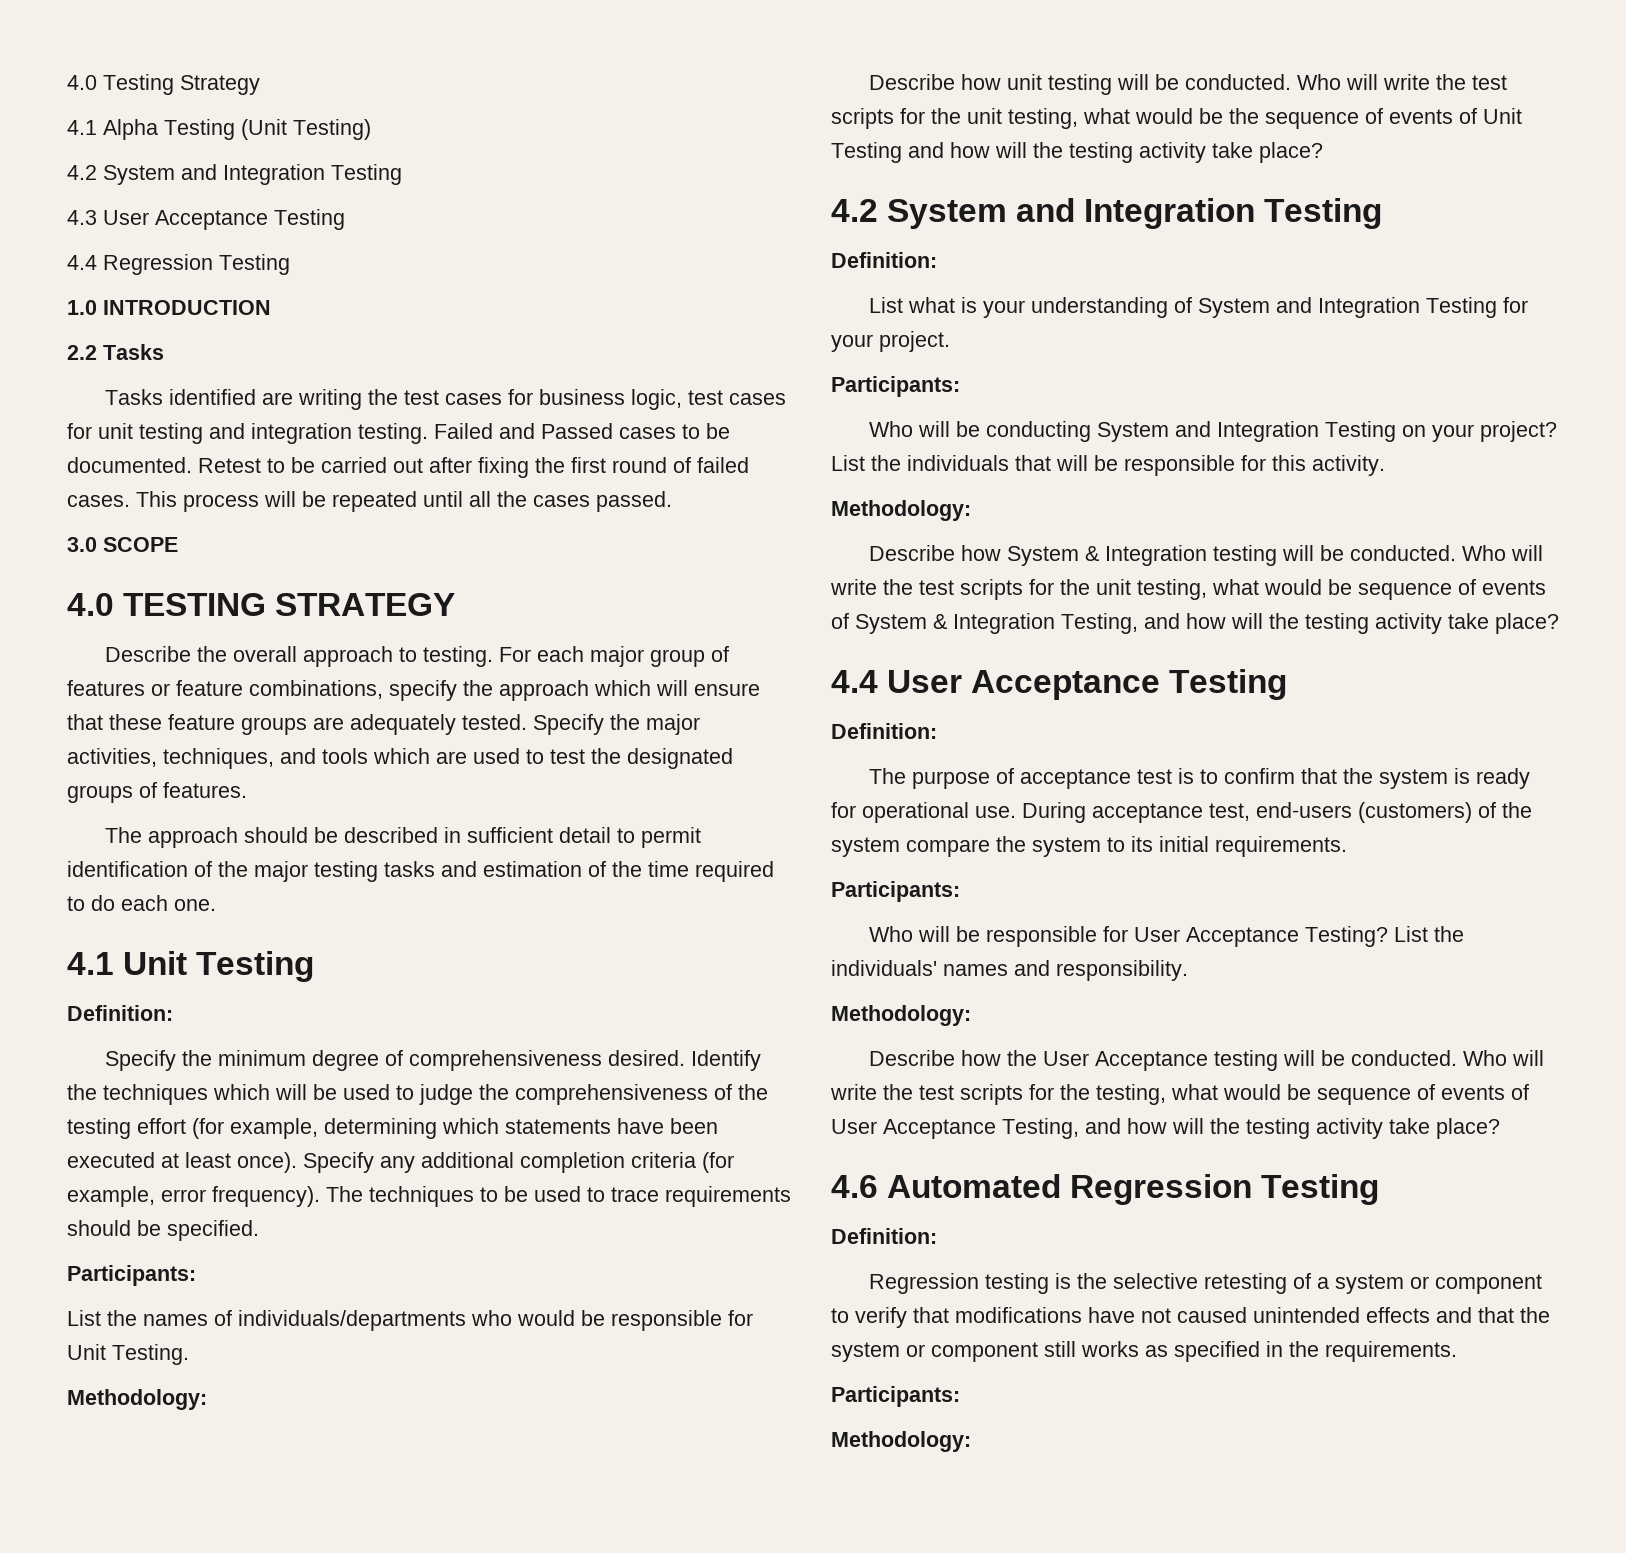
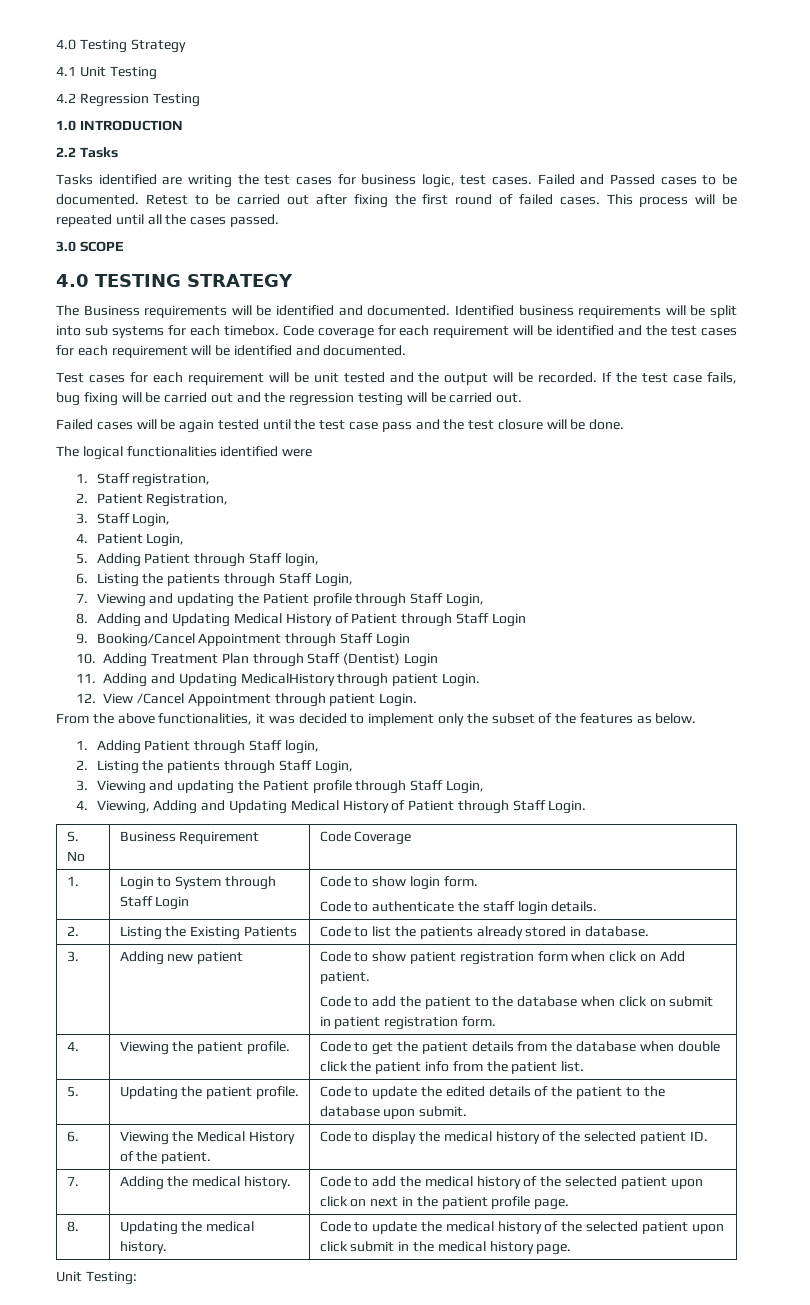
[103,119,371,140] [67,164,402,185] [67,209,345,230] [67,255,97,270] Alpha Testing (Unit Testing) // 4.2 System and Integration Testing // 4.3 User Acceptance Testing // 4.4 -> [79,66,157,80] [56,93,76,103] Unit Testing // 4.2
[728,393,786,405] [67,423,428,444] cases for unit testing and integration testing. -> [492,177,533,185] cases.
[104,646,729,667] [67,680,760,701] [67,714,700,735] [67,748,733,769] [67,782,247,803] [104,827,701,848] [67,861,774,882] [67,895,216,911] [67,951,315,982] [67,1005,173,1021] [104,1050,761,1071] [67,1084,768,1105] [67,1118,718,1139] [67,1152,734,1173] [67,1186,791,1207] [67,1220,259,1241] [67,1265,196,1286] [67,1310,753,1331] [67,1344,189,1365] [67,1389,207,1410] [868,74,1507,95] [831,108,1522,129] [831,142,1323,163] [831,198,1383,229] [831,252,937,268] [868,297,1528,318] [831,331,950,352] [831,376,960,397] [868,421,1557,442] [831,455,1385,476] [831,500,971,521] [868,545,1543,566] [830,579,1546,600] [831,613,1559,634] [831,669,1288,700] [831,723,937,739] [868,768,1530,789] [831,802,1532,823] [831,836,1347,857] [831,881,960,902] [868,926,1464,947] [831,960,1188,981] [831,1005,971,1026] [868,1050,1544,1071] [830,1084,1529,1105] [831,1118,1500,1139] [831,1174,1380,1205] [831,1228,937,1244] [868,1273,1542,1294] [831,1307,1550,1328] [831,1341,1457,1362] [831,1386,960,1407] [831,1431,971,1452] Describe the overall approach to testing. For each major group of features or feature combinations, specify the approach which will ensure that these feature groups are adequately tested. Specify the major activities, techniques, and tools which are used to test the designated groups of features. // The approach should be described in sufficient detail to permit identification of the major testing tasks and estimation of the time required to do each one. // 4.1 Unit Testing // Definition: // Specify the minimum degree of comprehensiveness desired. Identify the techniques which will be used to judge the comprehensiveness of the testing effort (for example, determining which statements have been executed at least once). Specify any additional completion criteria (for example, error frequency). The techniques to be used to trace requirements should be specified. // Participants: // List the names of individuals/departments who would be responsible for Unit Testing. // Methodology: // Describe how unit testing will be conducted. Who will write the test scripts for the unit testing, what would be the sequence of events of Unit Testing and how will the testing activity take place? // 4.2 System and Integration Testing // Definition: // List what is your understanding of System and Integration Testing for your project. // Participants: // Who will be conducting System and Integration Testing on your project? List the individuals that will be responsible for this activity. // Methodology: // Describe how System & Integration testing will be conducted. Who will write the test scripts for the unit testing, what would be sequence of events of System & Integration Testing, and how will the testing activity take place? // 4.4 User Acceptance Testing // Definition: // The purpose of acceptance test is to confirm that the system is ready for operational use. During acceptance test, end-users (customers) of the system compare the system to its initial requirements. // Participants: // Who will be responsible for User Acceptance Testing? List the individuals' names and responsibility. // Methodology: // Describe how the User Acceptance testing will be conducted. Who will write the test scripts for the testing, what would be sequence of events of User Acceptance Testing, and how will the testing activity take place? // 4.6 Automated Regression Testing // Definition: // Regression testing is the selective retesting of a system or component to verify that modifications have not caused unintended effects and that the system or component still works as specified in the requirements. // Participants: // Methodology: -> [56,305,738,318] [56,325,738,339] [56,345,407,358] [56,372,737,385] [56,392,523,406] [56,419,625,433] [56,446,313,460] [76,473,211,487] [76,493,229,507] [76,513,171,527] [76,533,185,547] [76,553,319,567] [76,573,353,587] [76,593,484,607] [76,613,526,627] [76,633,410,647] [76,653,439,667] [76,673,481,687] [76,693,418,707] [56,713,697,726] [76,740,319,754] [76,760,353,774] [76,780,484,794] [76,800,587,814] [66,831,79,842] [66,851,85,862] [119,831,260,844] [319,831,412,845] [66,876,79,886] [119,876,277,890] [119,896,190,910] [319,876,478,890] [319,901,598,915] [66,926,79,936] [119,926,298,940] [319,926,649,939] [66,951,79,962] [119,951,244,965] [319,951,685,965] [319,971,370,984] [319,996,714,1009] [319,1016,497,1030] [66,1041,79,1051] [119,1041,291,1055] [319,1041,720,1055] [319,1061,585,1074] [66,1086,79,1097] [119,1086,300,1100] [319,1086,665,1099] [319,1106,468,1119] [66,1131,79,1142] [119,1131,296,1145] [119,1151,212,1164] [319,1131,708,1144] [66,1176,79,1186] [119,1176,292,1190] [319,1176,703,1189] [319,1196,570,1210] [66,1221,79,1232] [119,1221,255,1235] [119,1241,167,1254] [319,1221,724,1234] [319,1241,572,1255] [56,1271,137,1285] The Business requirements will be identified and documented. Identified business requirements will be split into sub systems for each timebox. Code coverage for each requirement will be identified and the test cases for each requirement will be identified and documented. // Test cases for each requirement will be unit tested and the output will be recorded. If the test case fails, bug fixing will be carried out and the regression testing will be carried out. // Failed cases will be again tested until the test case pass and the test closure will be done. // The logical functionalities identified were // 1. Staff registration, // 2. Patient Registration, // 3. Staff Login, // 4. Patient Login, // 5. Adding Patient through Staff login, // 6. Listing the patients through Staff Login, // 7. Viewing and updating the Patient profile through Staff Login, // 8. Adding and Updating Medical History of Patient through Staff Login // 9. Booking/Cancel Appointment through Staff Login // 10. Adding Treatment Plan through Staff (Dentist) Login // 11. Adding and Updating MedicalHistory through patient Login. // 12. View /Cancel Appointment through patient Login. // From the above functionalities, it was decided to implement only the subset of the features as below. // 1. Adding Patient through Staff login, // 2. Listing the patients through Staff Login, // 3. Viewing and updating the Patient profile through Staff Login, // 4. Viewing, Adding and Updating Medical History of Patient through Staff Login. // S. No | Business Requirement | Code Coverage // 1. | Login to System through Staff Login | Code to show login form. // Code to authenticate the staff login details. // 2. | Listing the Existing Patients | Code to list the patients already stored in database. // 3. | Adding new patient | Code to show patient registration form when click on Add patient. // Code to add the patient to the database when click on submit in patient registration form. // 4. | Viewing the patient profile. | Code to get the patient details from the database when double click the patient info from the patient list. // 5. | Updating the patient profile. | Code to update the edited details of the patient to the database upon submit. // 6. | Viewing the Medical History of the patient. | Code to display the medical history of the selected patient ID. // 7. | Adding the medical history. | Code to add the medical history of the selected patient upon click on next in the patient profile page. // 8. | Updating the medical history. | Code to update the medical history of the selected patient upon click submit in the medical history page. // Unit Testing:

